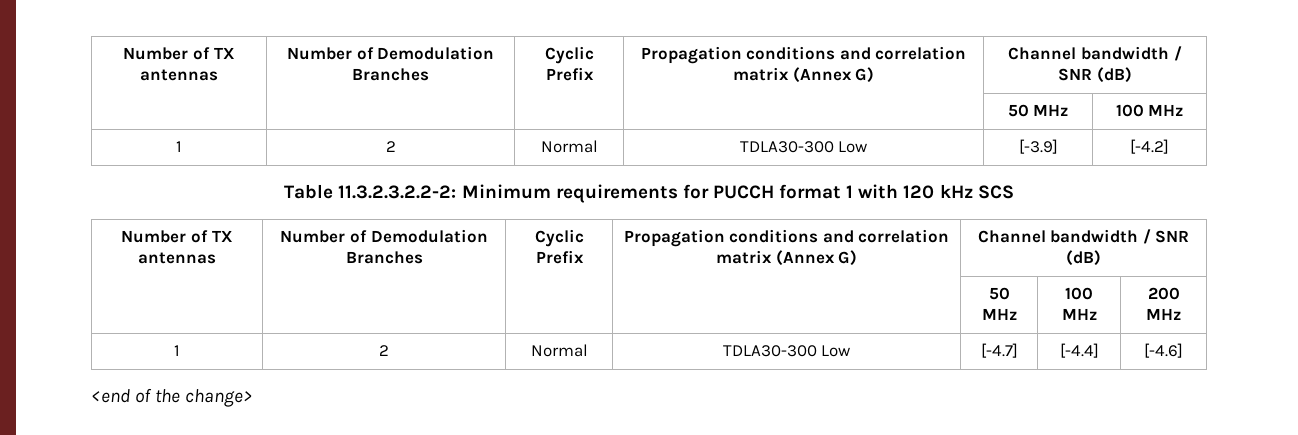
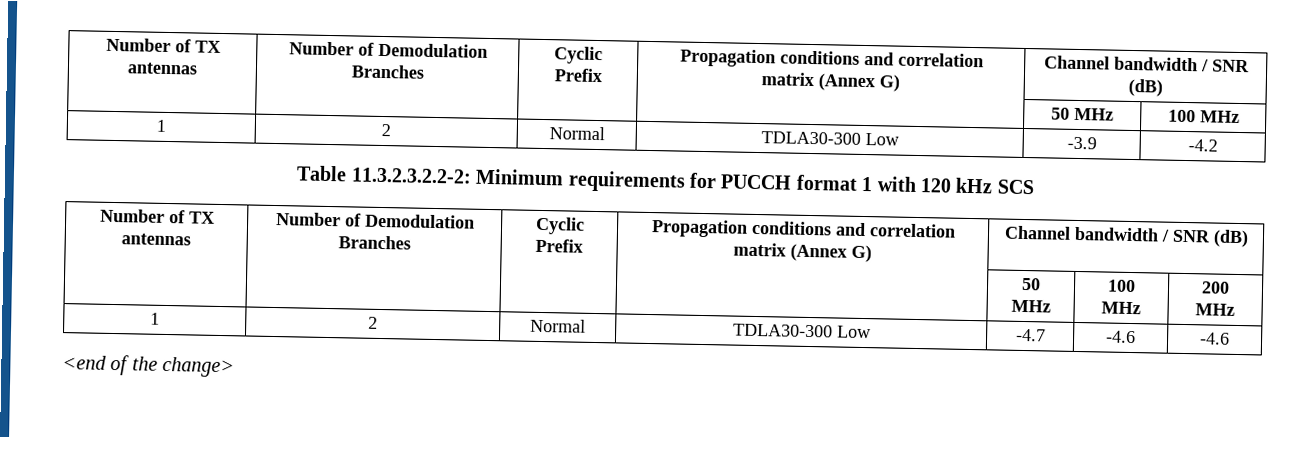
[1018,139,1058,154] [1130,139,1169,154] [-3.9] | [-4.2] -> [1066,136,1097,150] [1187,139,1218,152] -3.9 | -4.2
[980,343,1018,358] [1059,343,1099,358] [1144,343,1183,358] [-4.7] | [-4.4] | [-4.6] -> [1015,328,1046,342] [1105,330,1136,344] [1199,332,1230,345] -4.7 | -4.6 | -4.6

